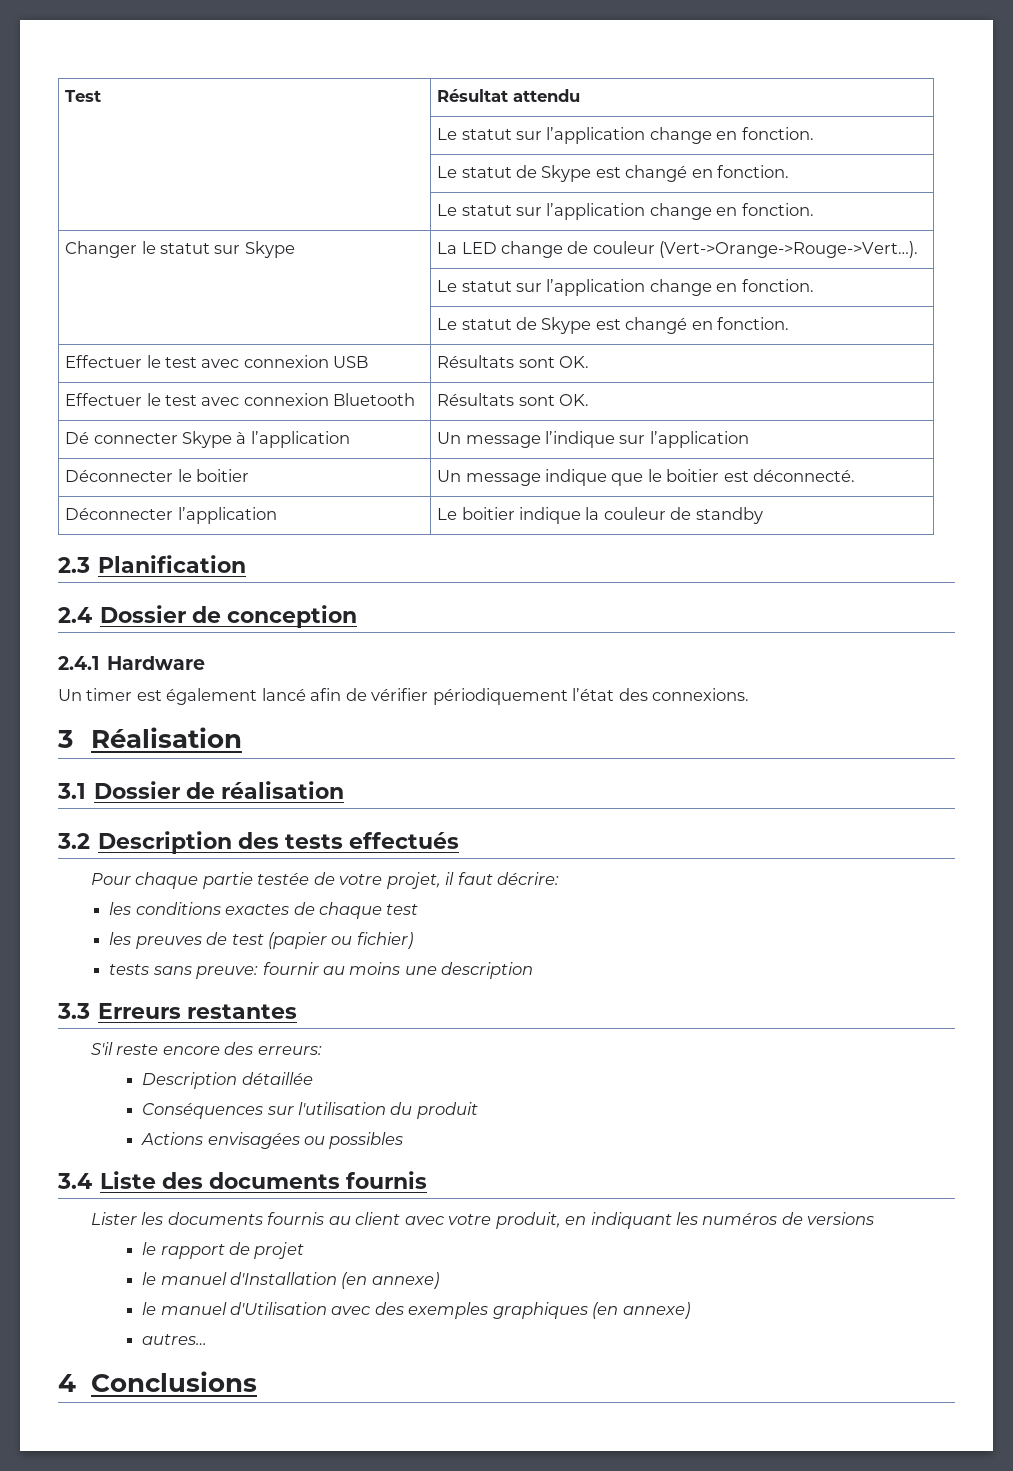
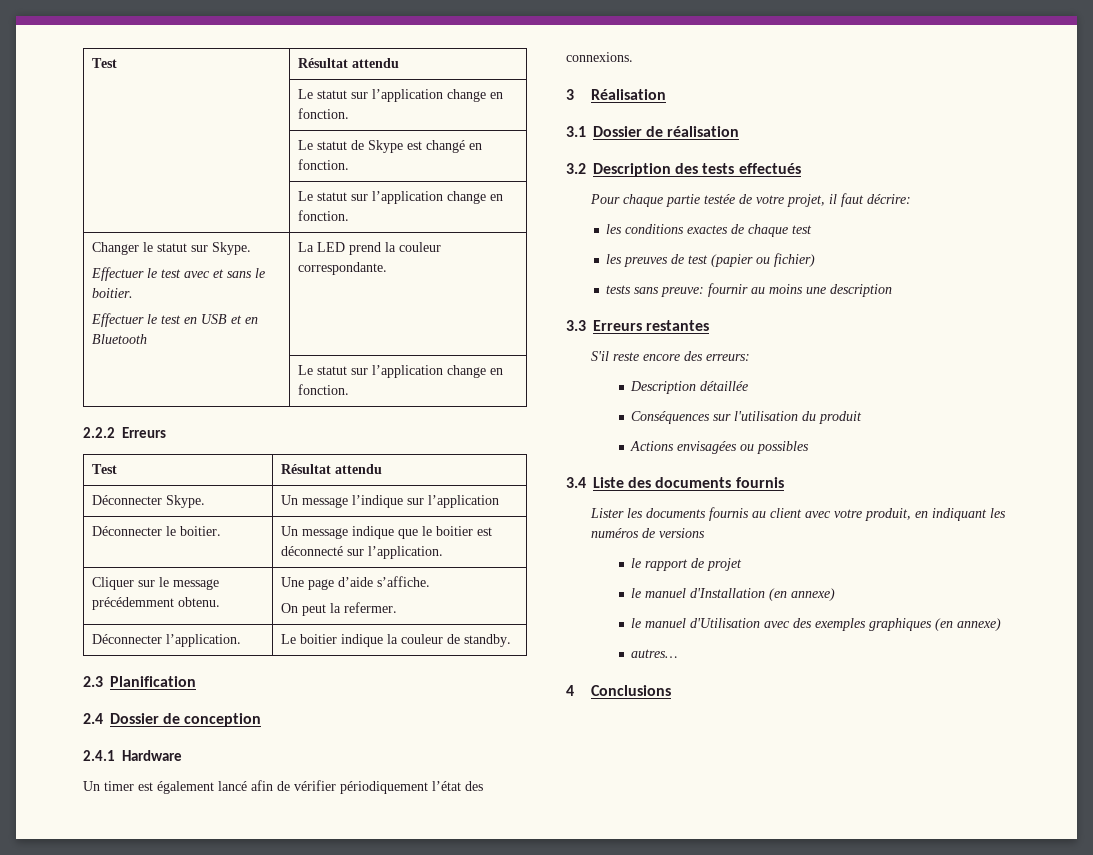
[244,241,295,258] [437,241,919,258] [437,279,814,296] [437,317,790,334] [65,355,369,368] [437,355,590,368] [65,393,416,406] [437,393,590,406] [65,431,350,448] Skype | La LED change de couleur (Vert->Orange->Rouge->Vert…). // | Le statut sur l’application change en fonction. // | Le statut de Skype est changé en fonction. // Effectuer le test avec connexion USB | Résultats sont OK. // Effectuer le test avec connexion Bluetooth | Résultats sont OK. // Dé connecter Skype à l’application -> [211,242,251,255] [90,267,265,281] [91,288,133,298] [90,313,258,327] [91,334,147,344] [297,242,441,255] [297,262,387,275] [297,365,503,378] [297,384,349,395] [83,427,166,438] [91,464,117,474] [280,464,382,474] [91,495,205,508] Skype. // Effectuer le test avec et sans le boitier. // Effectuer le test en USB et en Bluetooth | La LED prend la couleur correspondante. // | Le statut sur l’application change en fonction. // 2.2.2 Erreurs // Test | Résultat attendu // Déconnecter Skype.
[196,469,250,482] boitier -> [179,526,221,536] boitier.
[753,469,856,482] [65,507,277,524] déconnecté. // Déconnecter l’application -> [280,546,443,559] [91,577,219,590] [91,597,220,610] [280,576,430,590] [280,602,397,616] [91,634,241,647] déconnecté sur l’application. // Cliquer sur le message précédemment obtenu. | Une page d’aide s’affiche. // On peut la refermer. // Déconnecter l’application.
[695,507,763,524] standby -> [463,634,511,647] standby.

